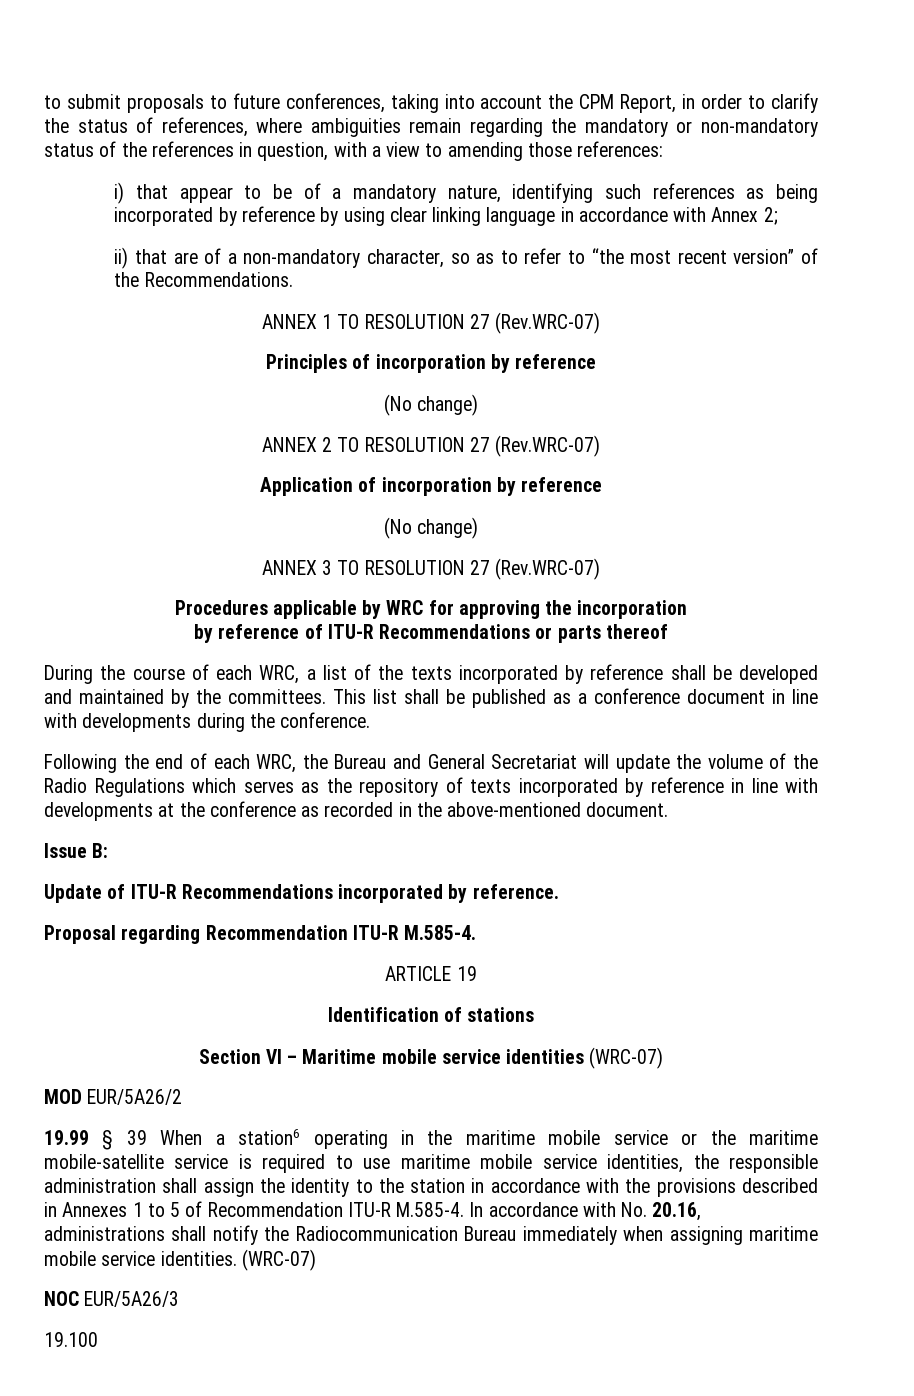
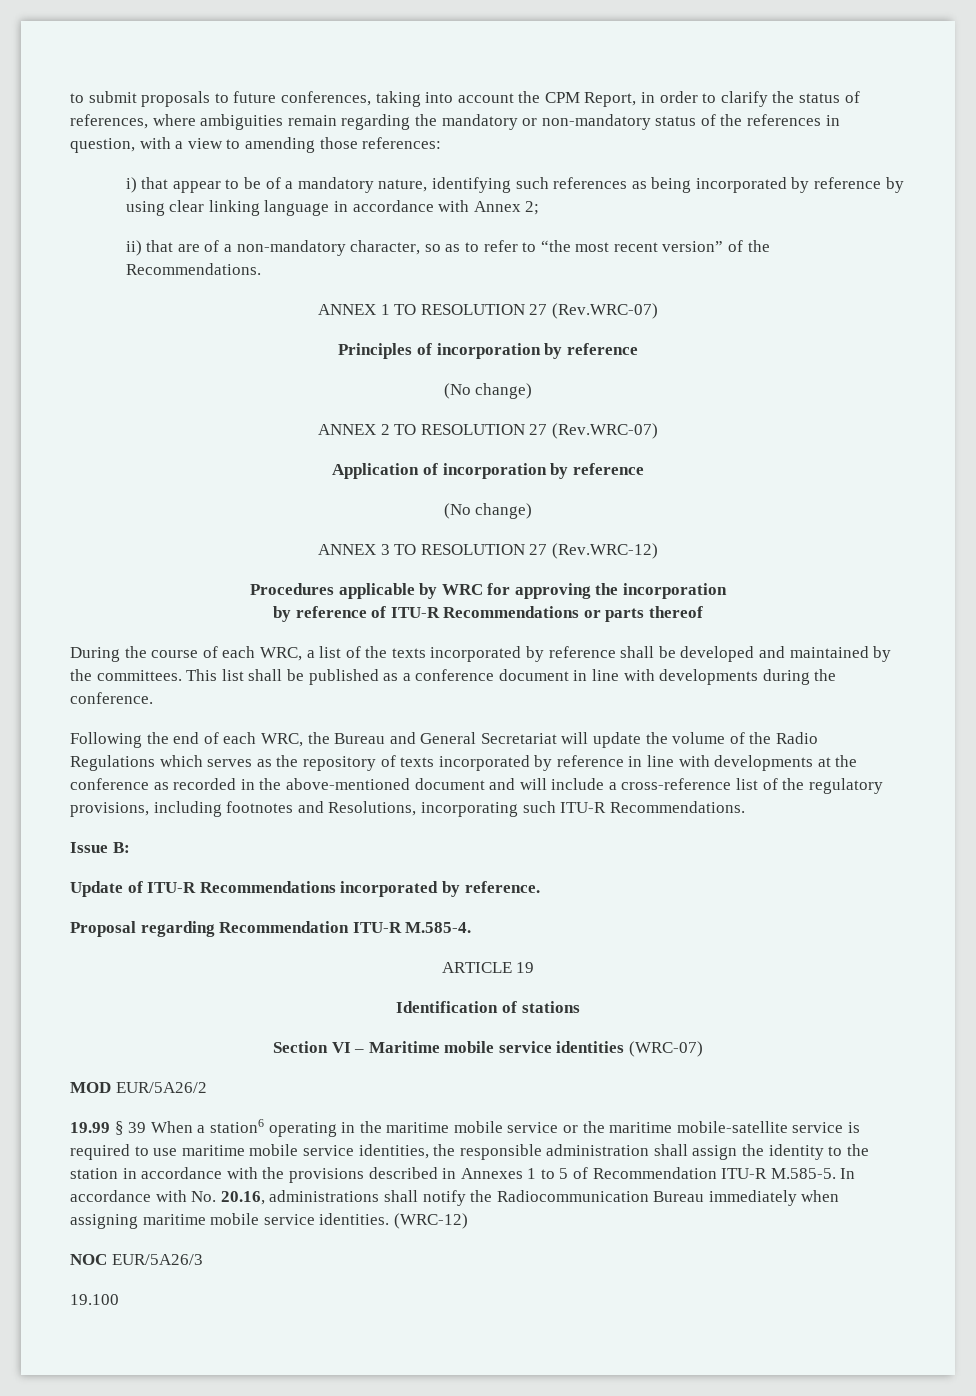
[495,558,601,580] (Rev.WRC-07) -> [551,543,658,559] (Rev.WRC-12)
[586,802,669,817] document. -> [414,778,883,794] [70,801,745,817] document and will include a cross-reference list of the regulatory provisions, including footnotes and Resolutions, incorporating such ITU-R Recommendations.
[396,1202,465,1217] M.585-4. -> [770,1168,836,1179] M.585-5.
[241,1249,316,1271] (WRC-07) -> [393,1213,468,1229] (WRC-12)

